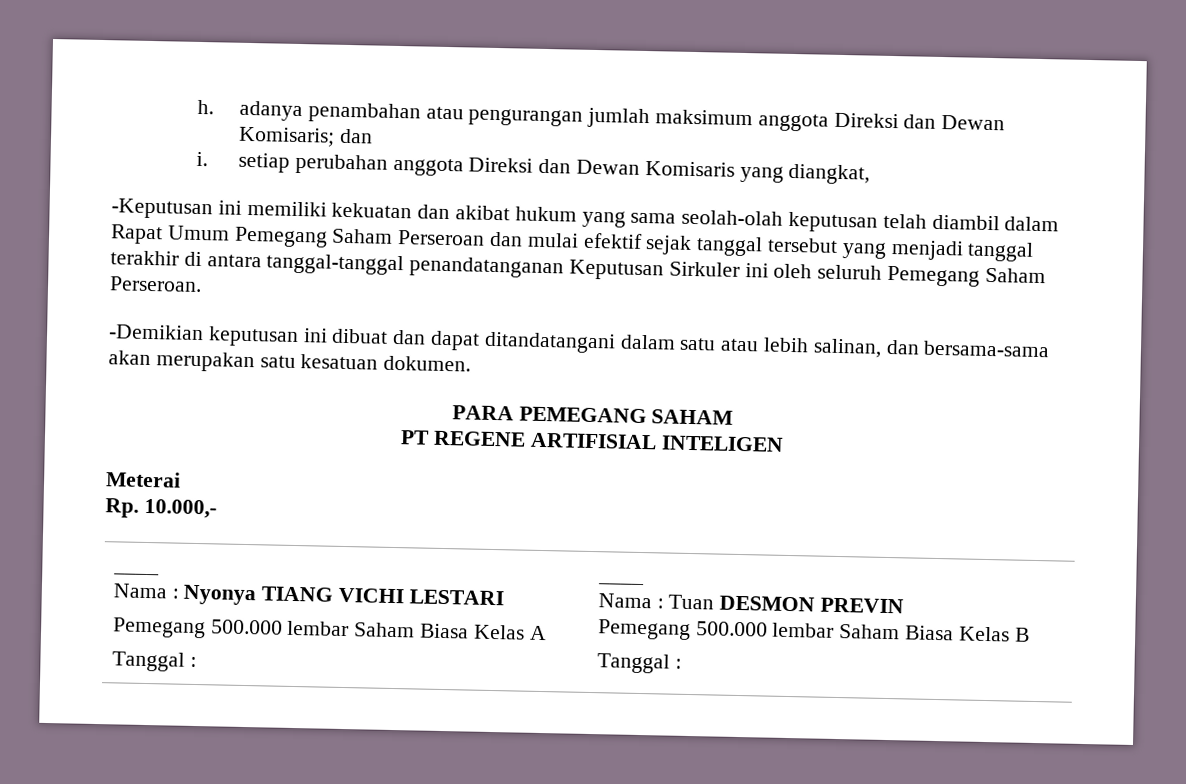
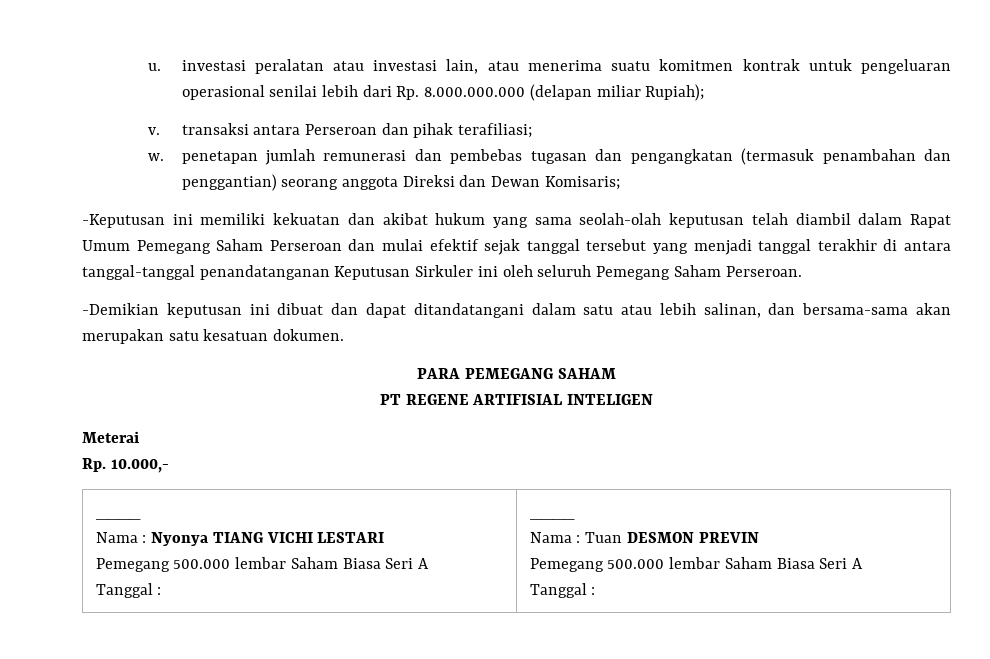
[196,99,754,129] h. adanya penambahan atau pengurangan jumlah maksimum -> [148,59,952,74] [181,84,705,101] [148,123,533,138] [148,148,952,165] [181,174,339,191] u. investasi peralatan atau investasi lain, atau menerima suatu komitmen kontrak untuk pengeluaran operasional senilai lebih dari Rp. 8.000.000.000 (delapan miliar Rupiah); // v. transaksi antara Perseroan dan pihak terafiliasi; // w. penetapan jumlah remunerasi dan pembebas tugasan dan pengangkatan (termasuk penambahan dan penggantian) seorang
[338,128,373,144] [195,151,871,185] dan // i. setiap perubahan anggota Direksi dan Dewan Komisaris yang diangkat, -> (620, 183) none
[472,624,525,640] Kelas -> [385,558,414,569] Seri
[958,626,1030,642] Kelas B -> [819,558,864,569] Seri A

